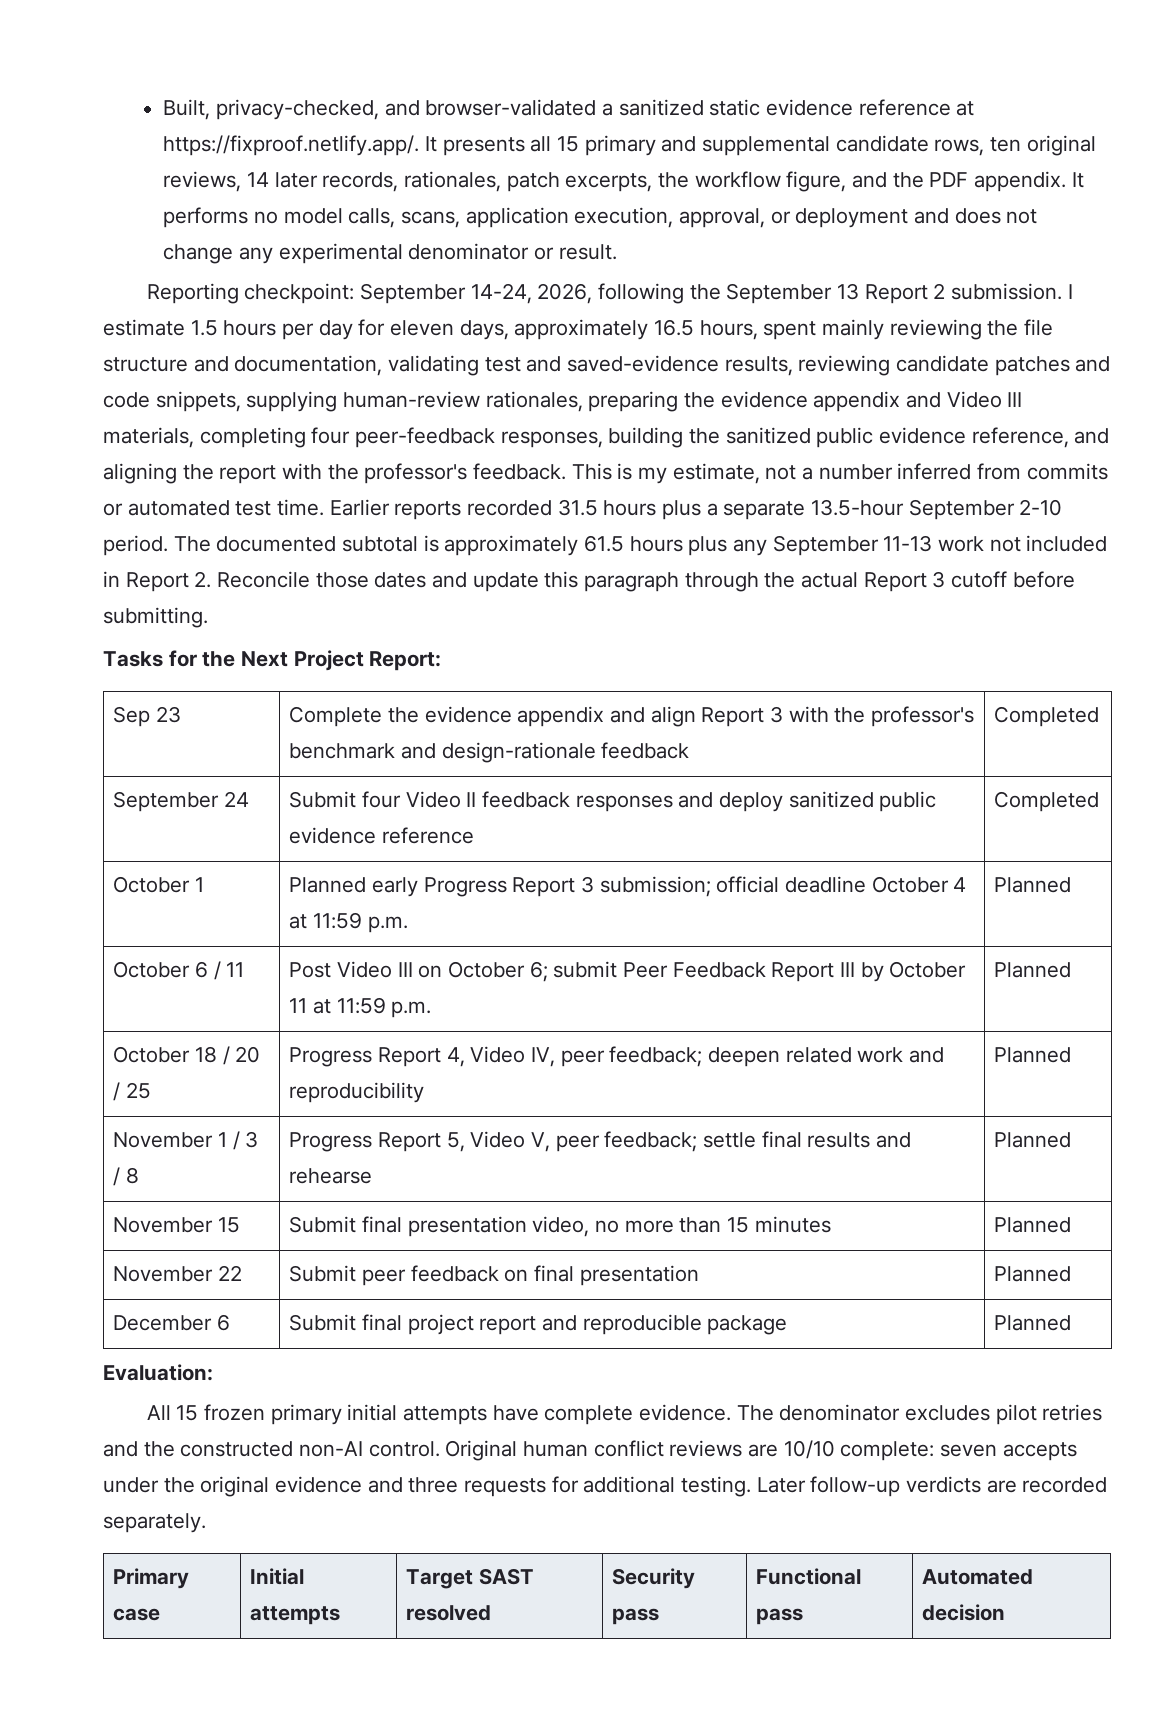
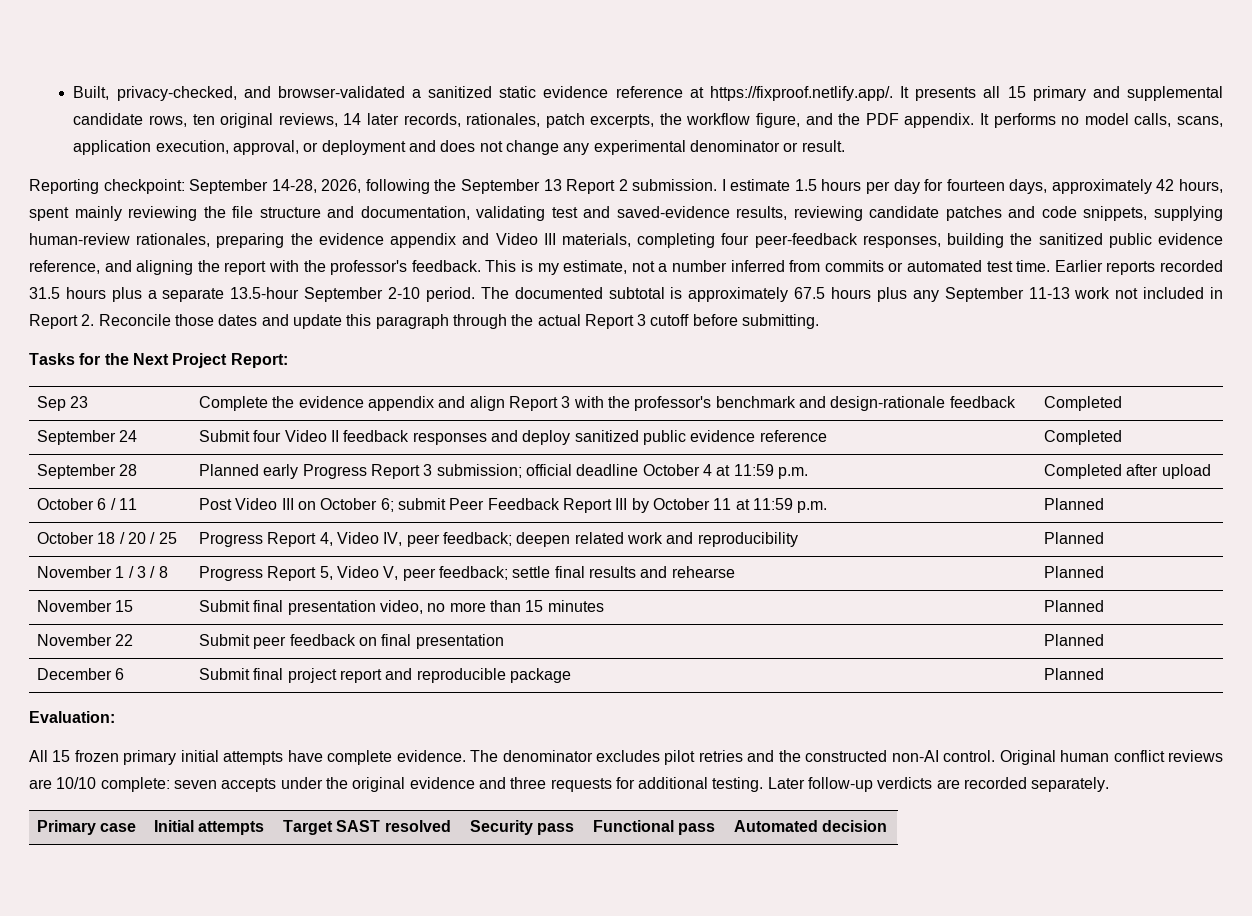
[470,283,532,304] 14-24, -> [271,179,317,193] 14-28,
[390,320,455,336] eleven -> [946,179,1005,191] fourteen
[654,319,695,336] 16.5 -> [1156,179,1175,191] 42
[584,535,625,552] 61.5 -> [794,287,826,299] 67.5
[113,876,204,893] October 1 -> [37,464,138,479] September 28
[994,877,1072,893] Planned -> [1044,464,1211,479] Completed after upload

